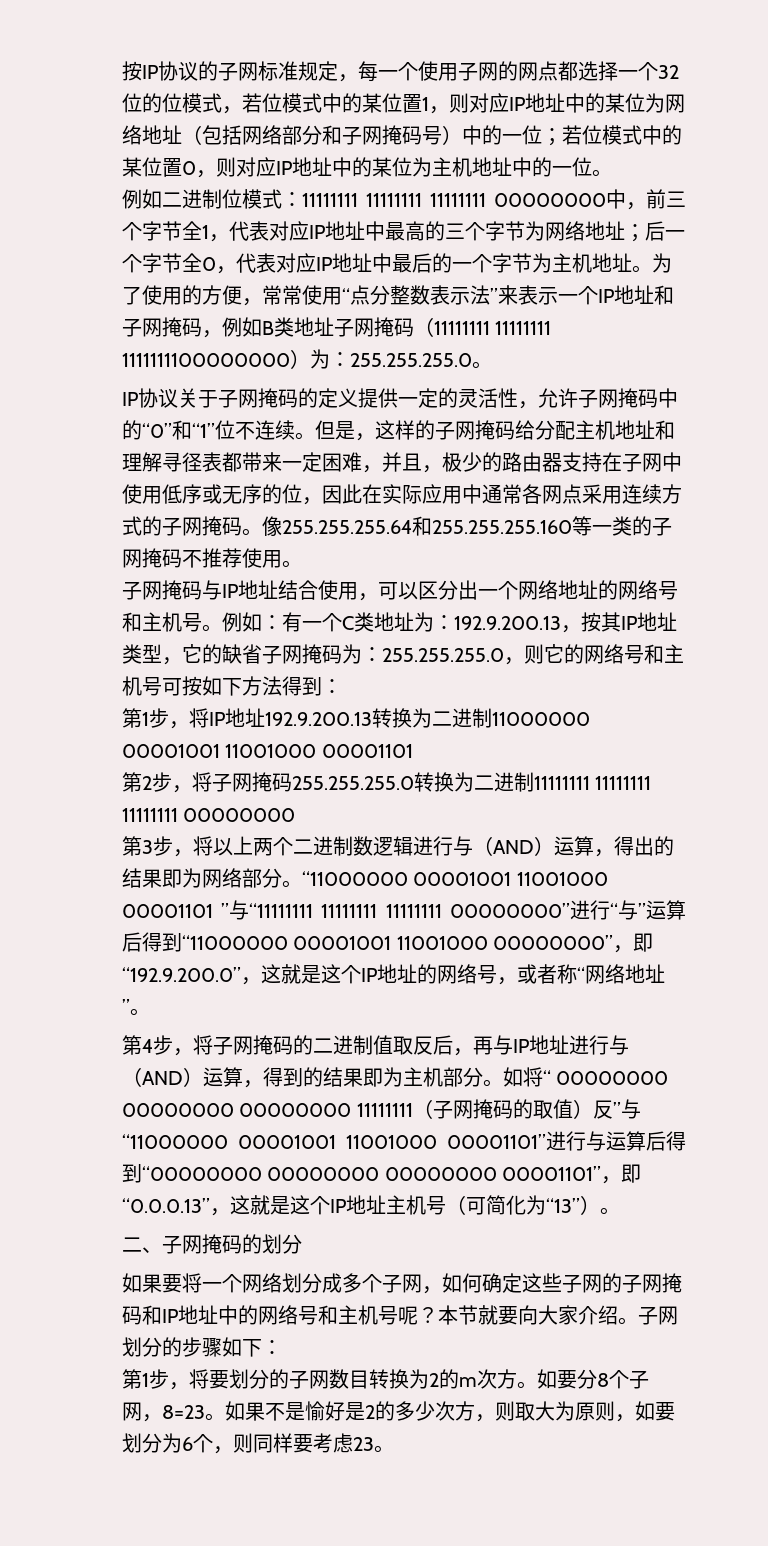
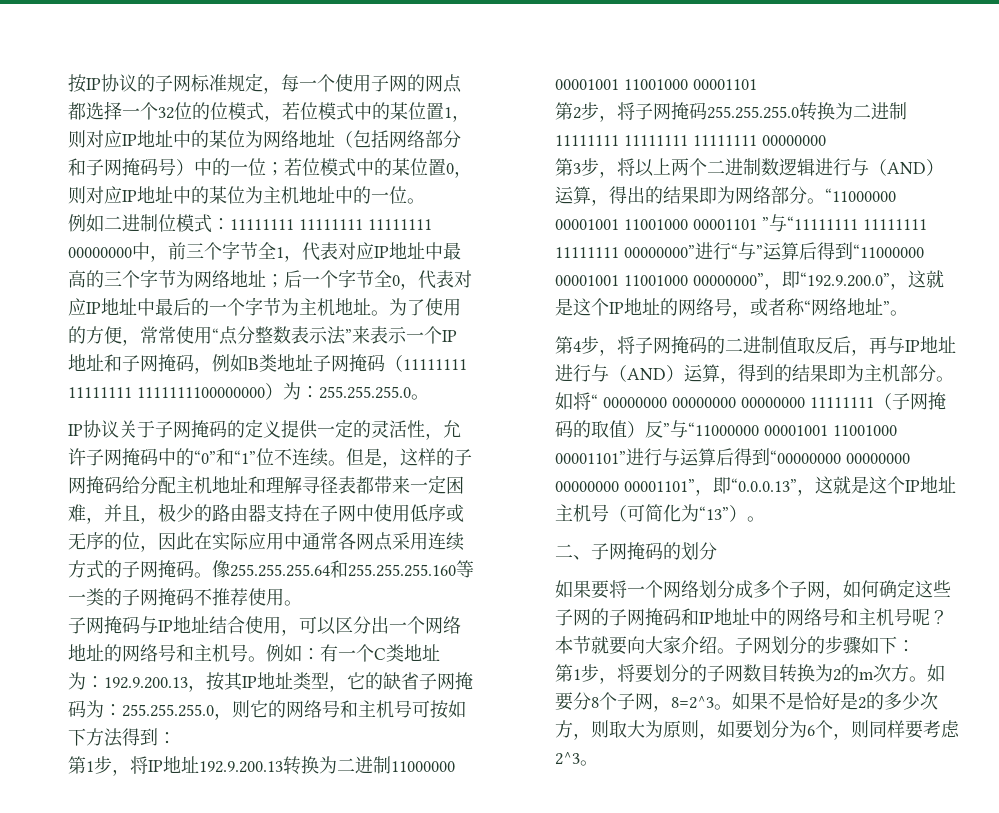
[161,1405,205,1419] 8=23 -> [670,696,714,709] 8=2^3
[304,1401,325,1421] 愉 -> [803,692,822,710] 恰
[352,1437,374,1451] 23 -> [554,752,580,765] 2^3

